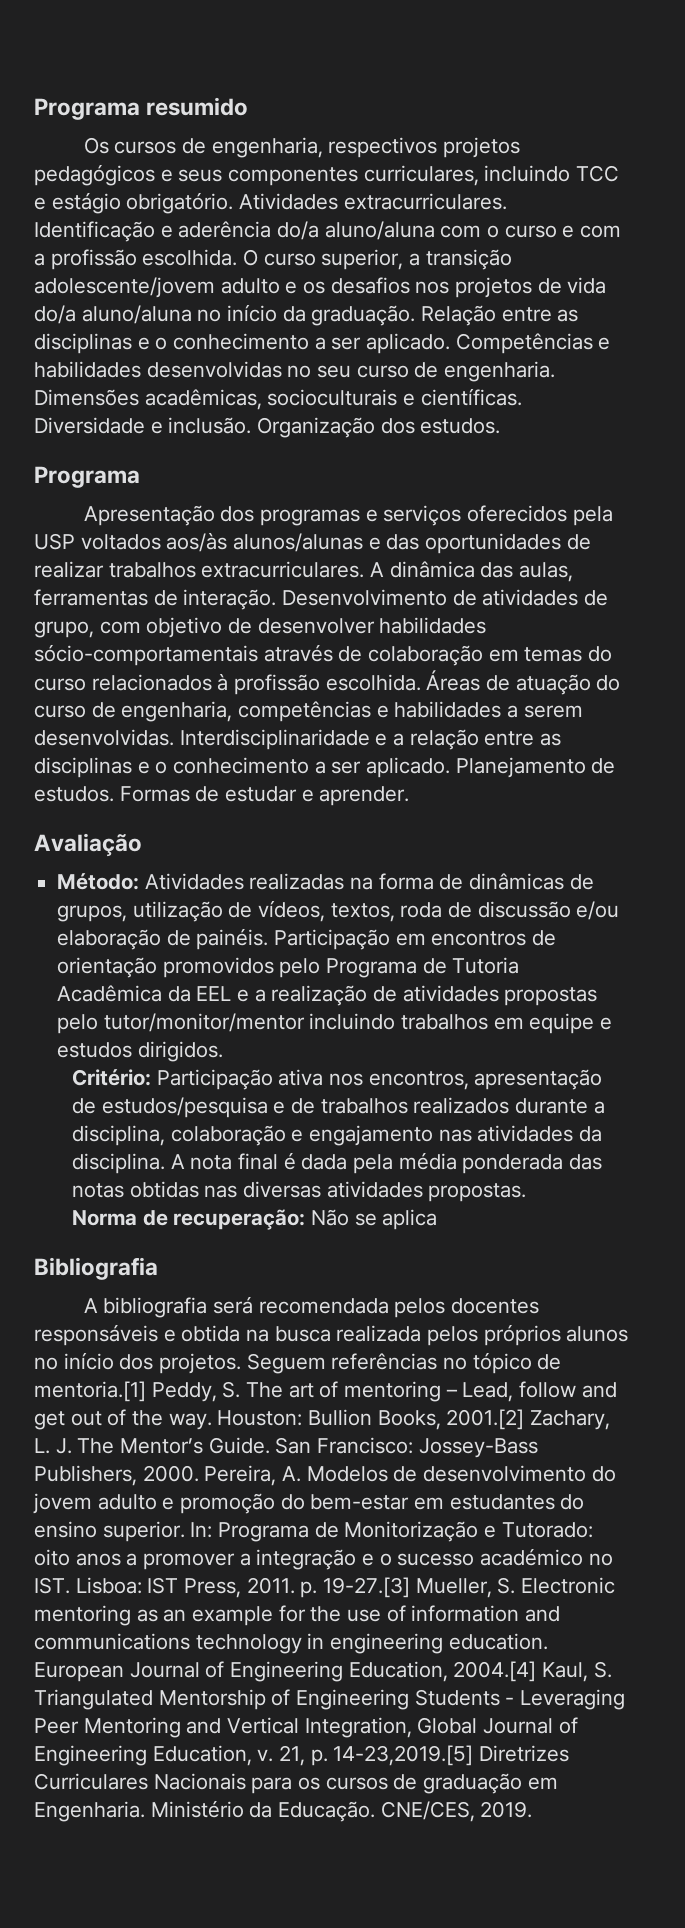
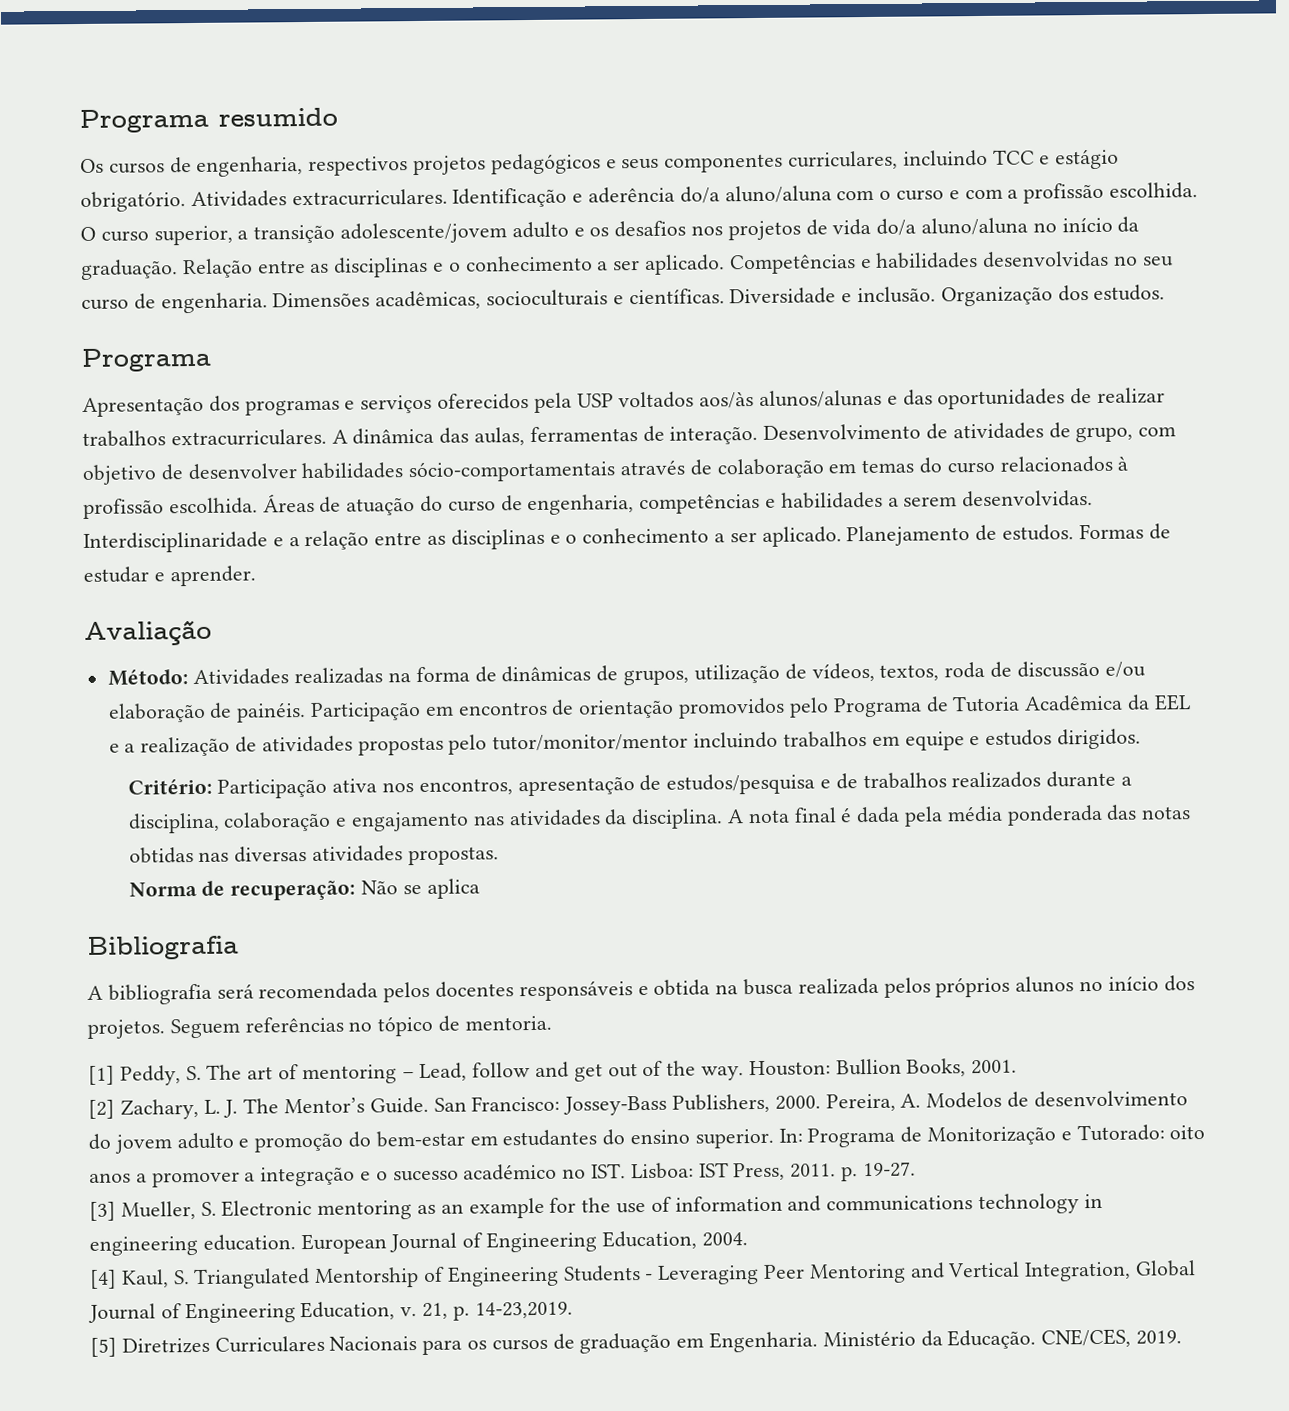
[34,1381,146,1402] mentoria.[1] -> [464,1015,552,1031] [88,1065,115,1085] mentoria. // [1]
[446,1409,525,1430] 2001.[2] -> [971,1059,1018,1075] [88,1099,115,1119] 2001. // [2]
[323,1577,411,1598] 19-27.[3] -> [862,1161,916,1178] [89,1201,116,1221] 19-27. // [3]
[453,1661,537,1682] 2004.[4] -> [701,1232,748,1247] [90,1269,117,1289] 2004. // [4]
[333,1745,474,1766] 14-23,2019.[5] -> [474,1301,573,1319] [90,1337,117,1357] 14-23,2019. // [5]

